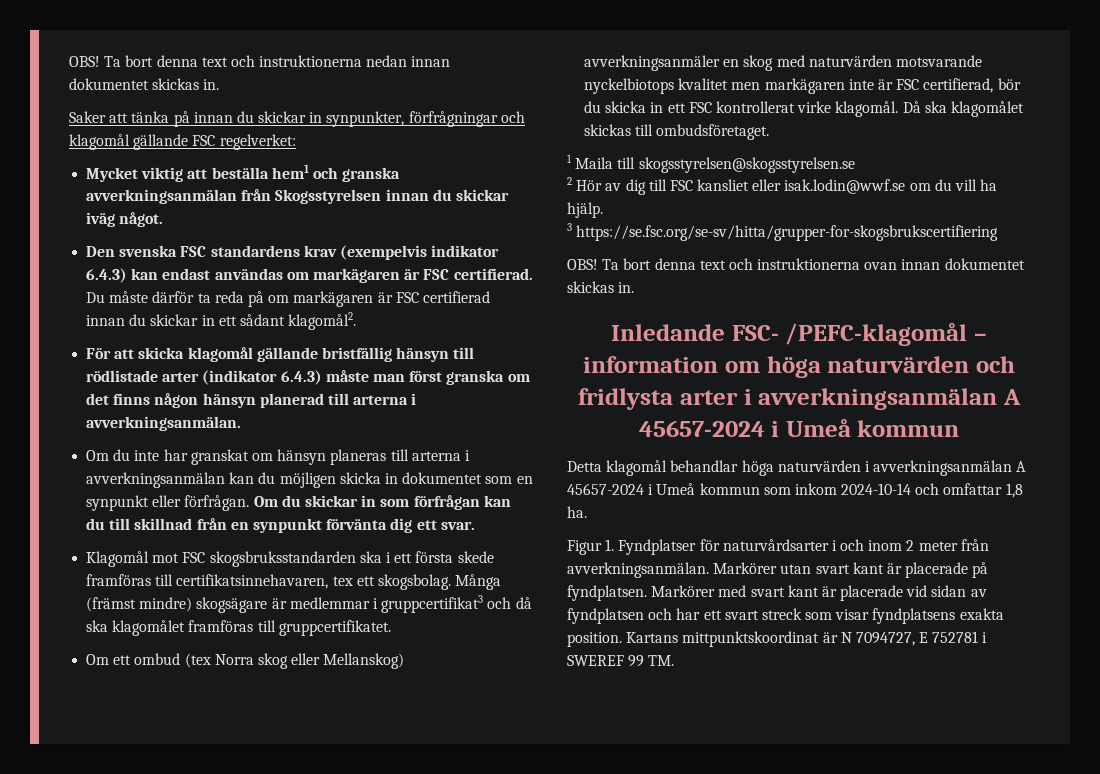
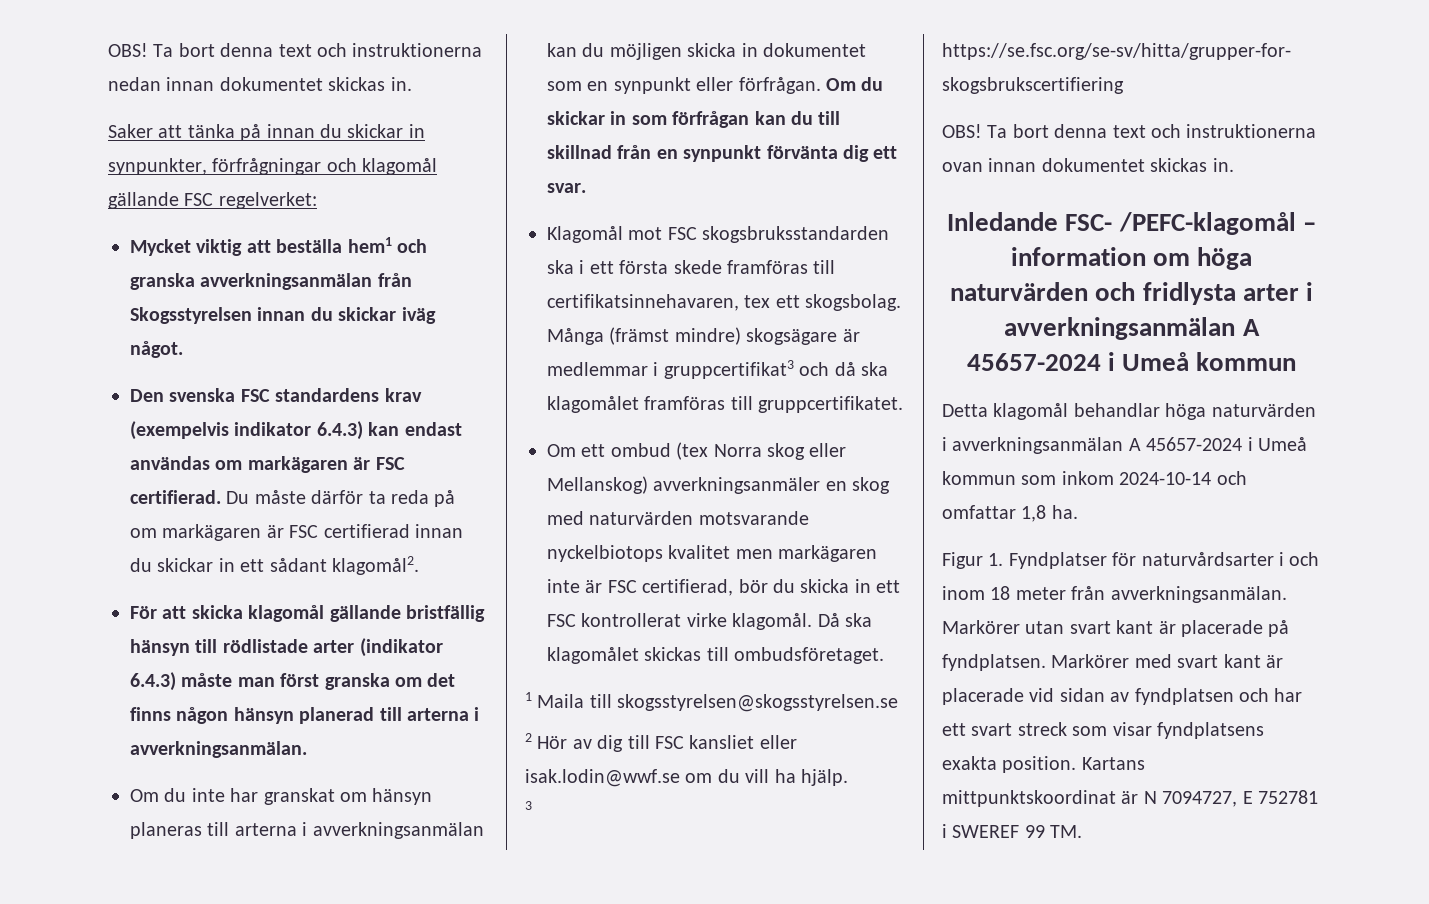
[906,540,915,551] 2 -> [990,586,1011,600] 18

